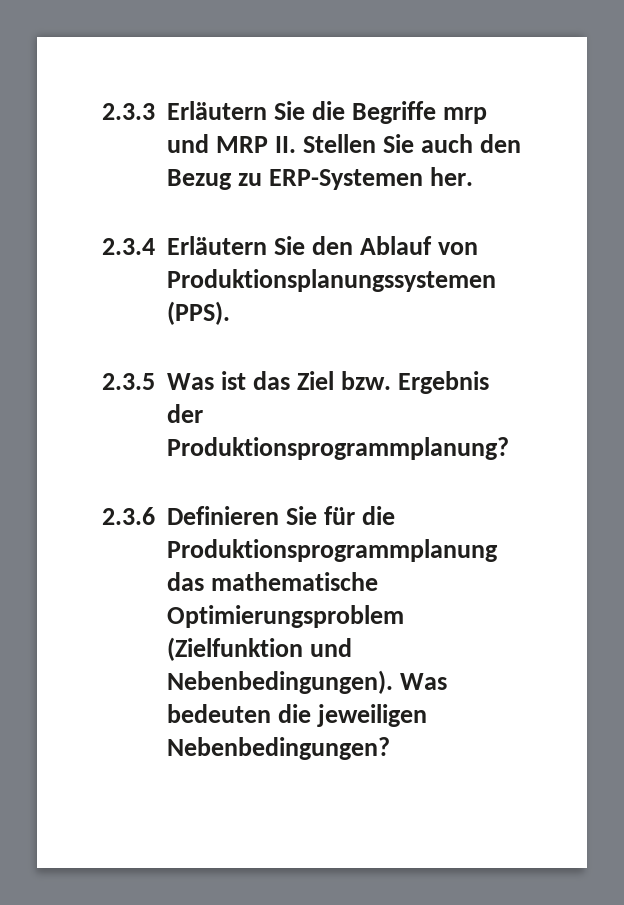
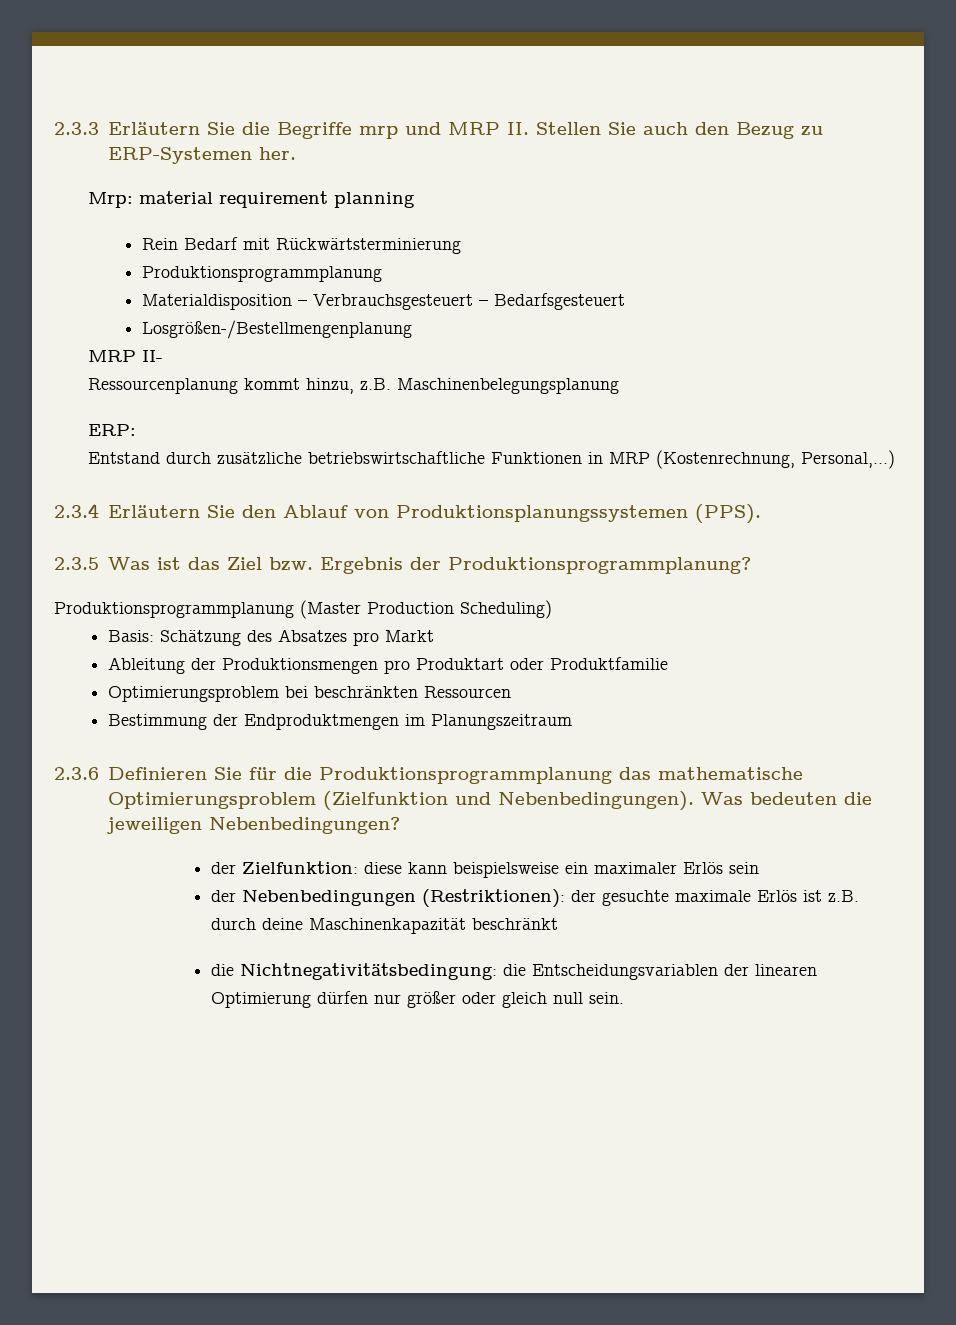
(473, 176) none -> [88,191,416,208] [142,237,462,254] [142,266,383,282] [142,293,626,310] [142,320,413,339] [88,350,164,362] [88,378,620,394] [88,424,137,436] [88,450,896,469] // Mrp: material requirement planning // Rein Bedarf mit Rückwärtsterminierung // Produktionsprogrammplanung // Materialdisposition – Verbrauchsgesteuert – Bedarfsgesteuert // Losgrößen-/Bestellmengenplanung // MRP II- // Ressourcenplanung kommt hinzu, z.B. Maschinenbelegungsplanung // ERP: // Entstand durch zusätzliche betriebswirtschaftliche Funktionen in MRP (Kostenrechnung, Personal,...)
(509, 448) none -> [54,600,552,619] [107,629,434,646] [107,657,668,674] [107,686,511,702] [107,714,572,730] // Produktionsprogrammplanung (Master Production Scheduling) // Basis: Schätzung des Absatzes pro Markt // Ableitung der Produktionsmengen pro Produktart oder Produktfamilie // Optimierungsproblem bei beschränkten Ressourcen // Bestimmung der Endproduktmengen im Planungszeitraum
(390, 748) none -> [211,861,760,878] [211,889,860,908] [211,918,559,934] [211,963,818,980] [211,991,625,1008] // der Zielfunktion: diese kann beispielsweise ein maximaler Erlös sein // der Nebenbedingungen (Restriktionen): der gesuchte maximale Erlös ist z.B. durch deine Maschinenkapazität beschränkt // die Nichtnegativitätsbedingung: die Entscheidungsvariablen der linearen Optimierung dürfen nur größer oder gleich null sein.

